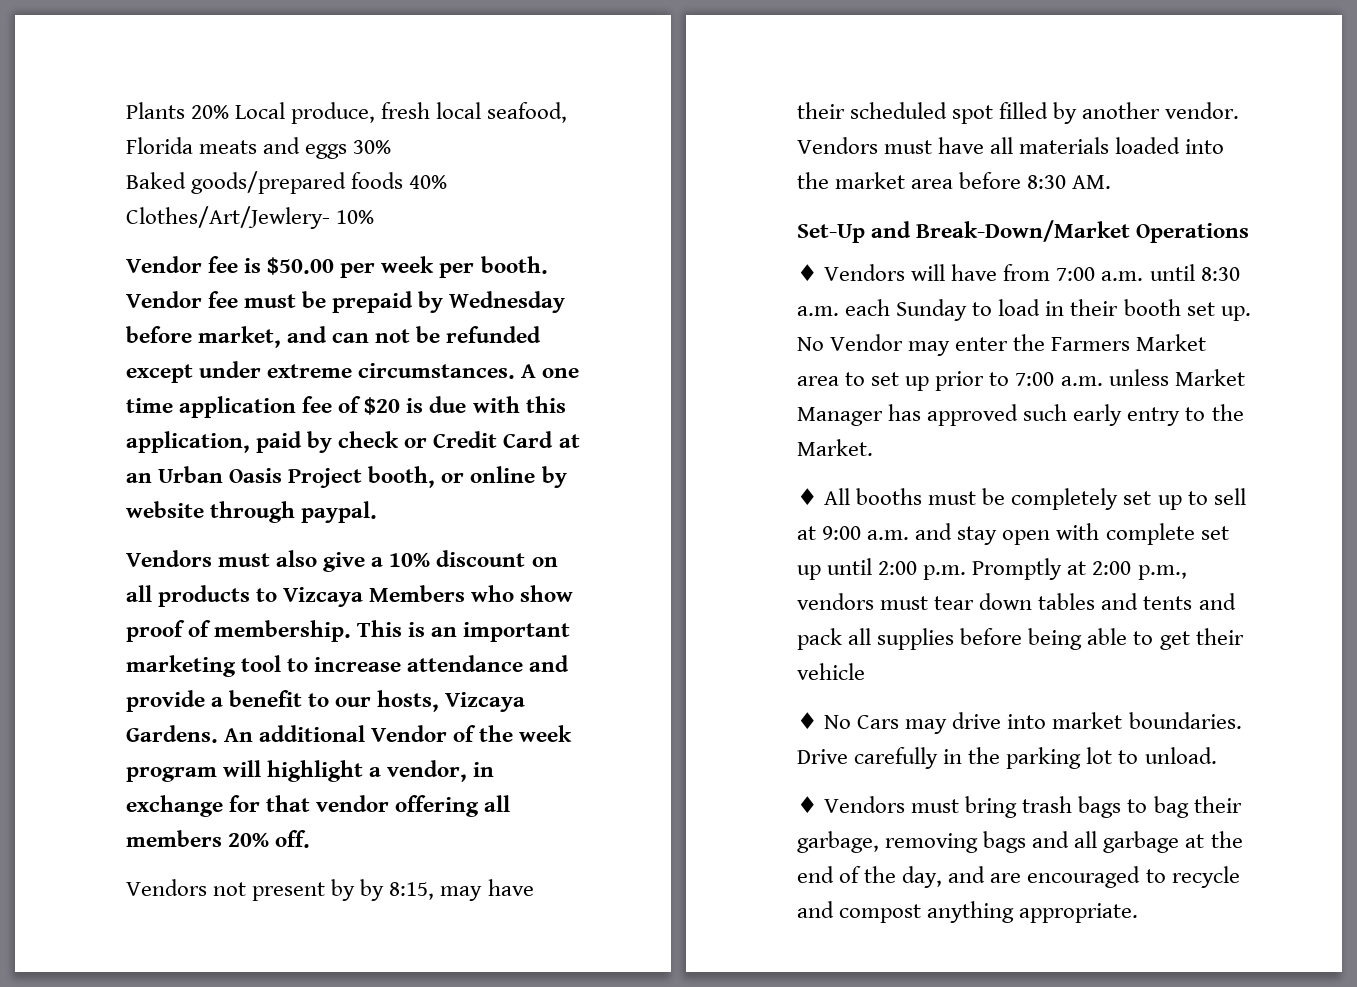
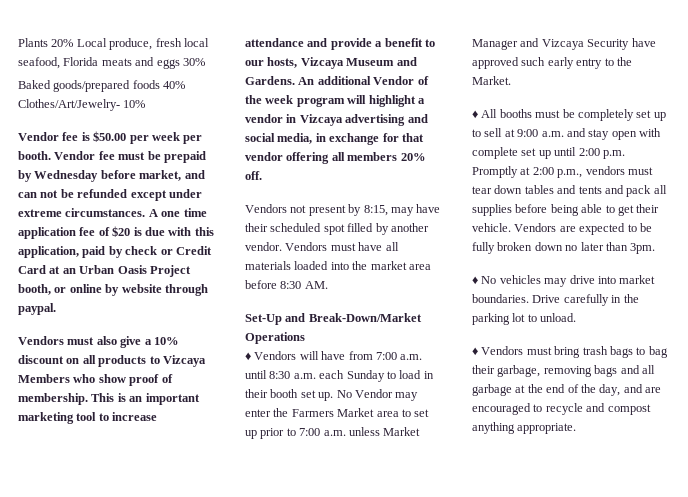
[126,206,330,229] Clothes/Art/Jewlery- -> [18,99,120,111] Clothes/Art/Jewelry-
(526, 702) none -> [346,57,417,66] Museum and
[387,760,468,782] vendor, -> [245,114,428,126] [245,133,313,144] vendor in Vizcaya advertising and social media,
[360,879,385,901] by -> (362, 210) none
[888,404,922,421] has -> [520,38,656,50] and Vizcaya Security have
[797,663,865,680] vehicle -> [472,223,652,235] [472,242,656,254] vehicle. Vendors are expected to be fully broken down no later than 3pm.
[857,715,900,729] Cars -> [499,275,541,284] vehicles

